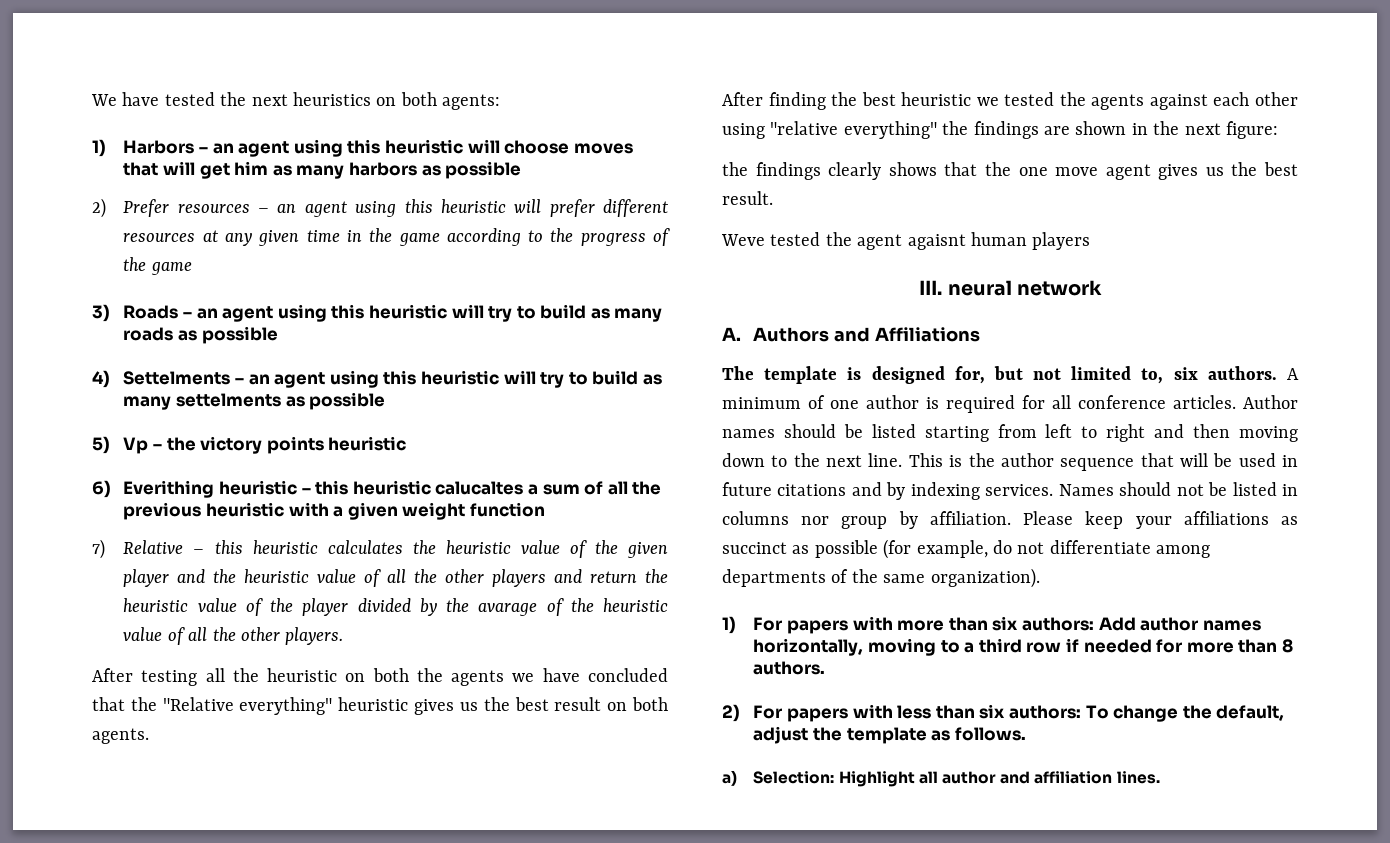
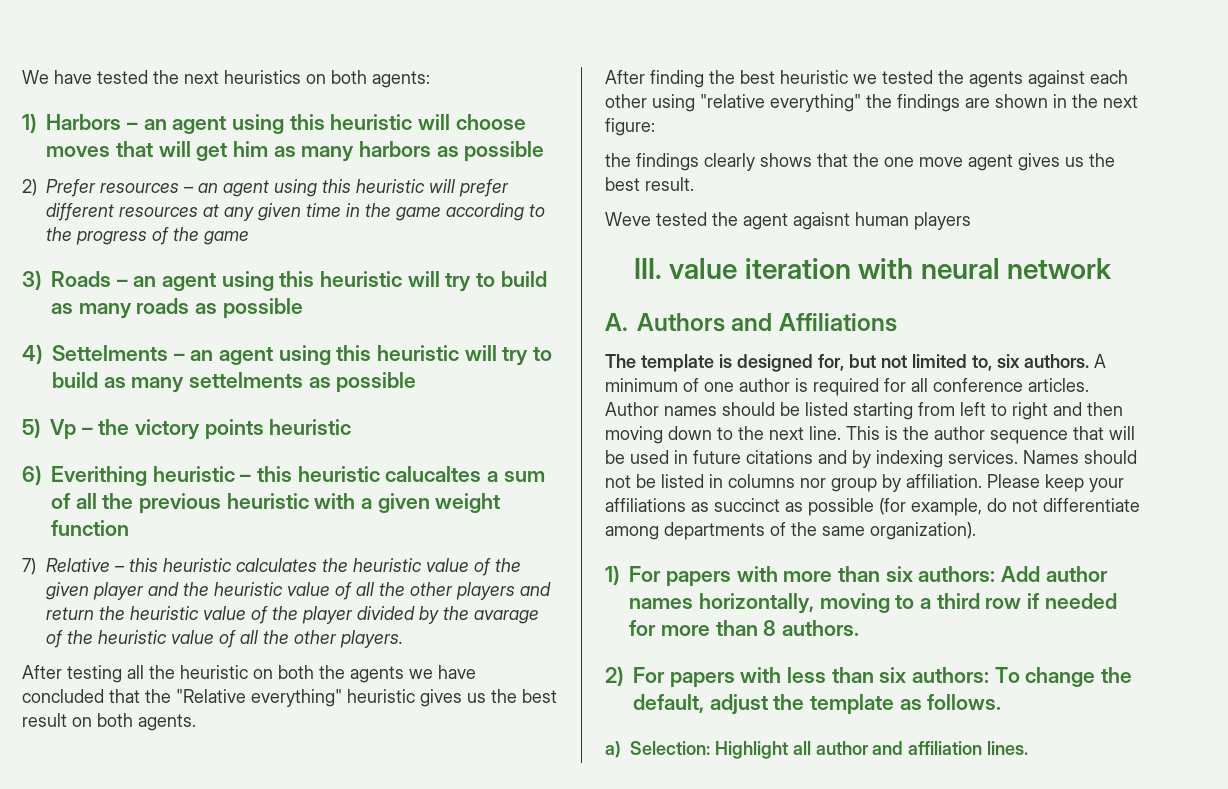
(943, 287) none -> [669,258,914,279] value iteration with

